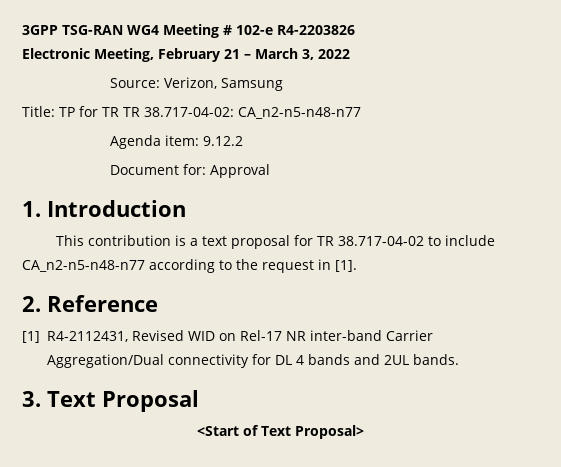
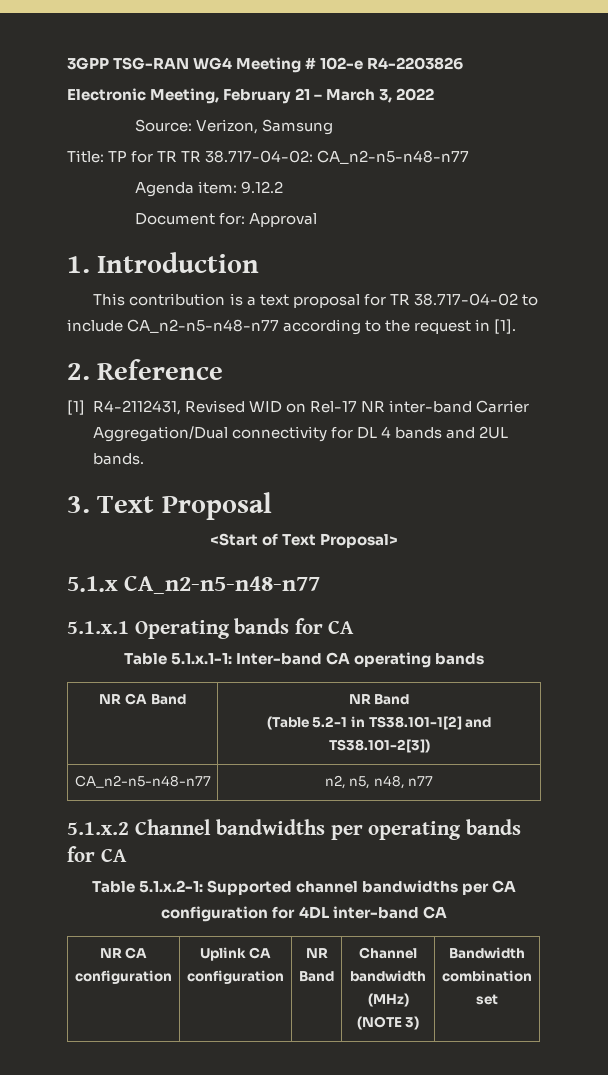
(364, 432) none -> [67,576,321,594] [67,618,355,639] [123,652,485,668] [99,693,186,705] [348,694,410,705] [266,716,492,730] [328,739,430,753] [74,775,211,788] [324,775,434,789] [67,819,521,840] [67,846,127,862] [91,880,517,895] [161,906,447,922] [99,947,148,959] [75,970,172,984] [199,947,272,961] [187,970,284,984] [305,948,328,958] [299,971,334,982] [359,947,417,959] [350,970,426,982] [367,993,409,1007] [356,1016,420,1030] [449,947,525,959] [442,970,532,982] [476,994,498,1005] // 5.1.x CA_n2-n5-n48-n77 // 5.1.x.1 Operating bands for CA // Table 5.1.x.1-1: Inter-band CA operating bands // NR CA Band | NR Band // (Table 5.2-1 in TS38.101-1[2] and TS38.101-2[3]) // CA_n2-n5-n48-n77 | n2, n5, n48, n77 // 5.1.x.2 Channel bandwidths per operating bands for CA // Table 5.1.x.2-1: Supported channel bandwidths per CA configuration for 4DL inter-band CA // NR CA configuration | Uplink CA configuration | NR Band | Channel bandwidth (MHz) (NOTE 3) | Bandwidth combination set

